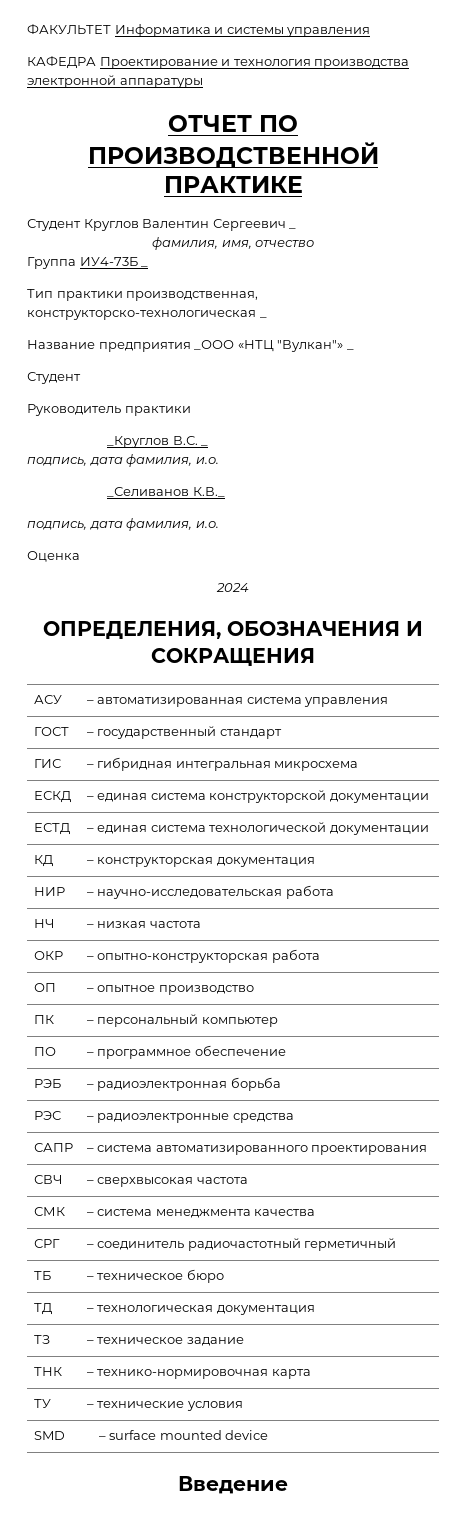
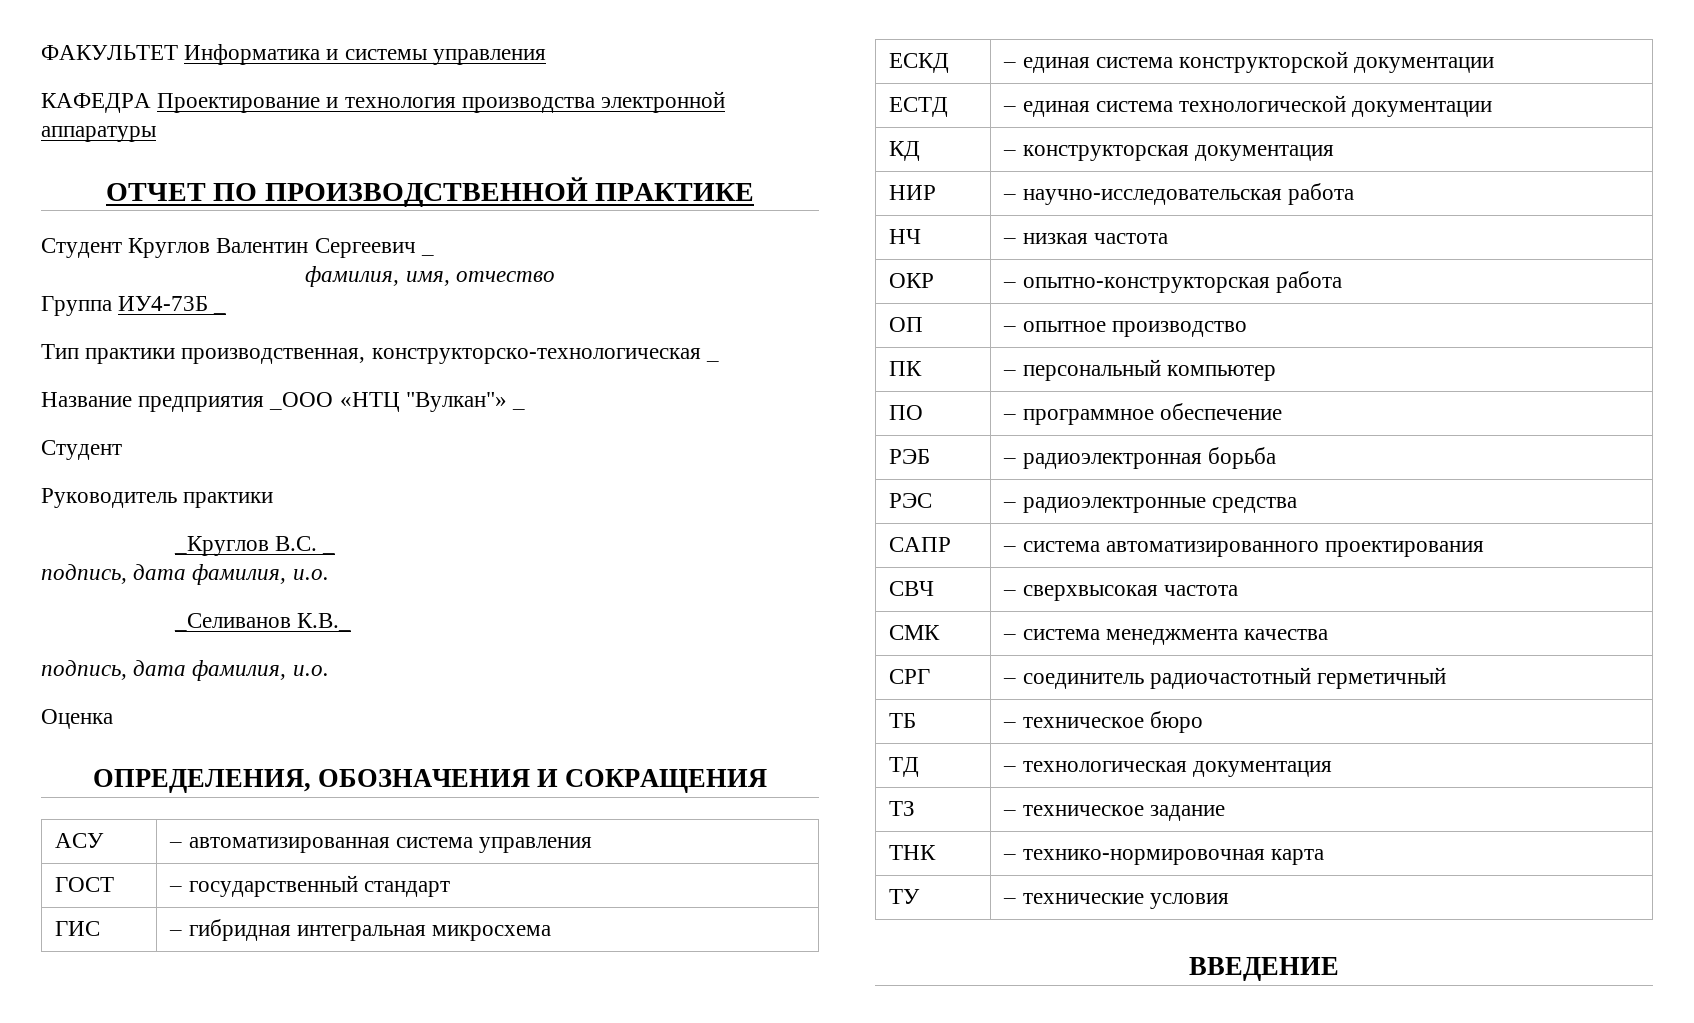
[216,583,249,592] // 2024 -> (113, 719) none
[33,1431,65,1440] [98,1430,269,1440] [178,1476,288,1494] // SMD | – surface mounted device // Введение -> [1189,957,1339,981] // ВВЕДЕНИЕ

